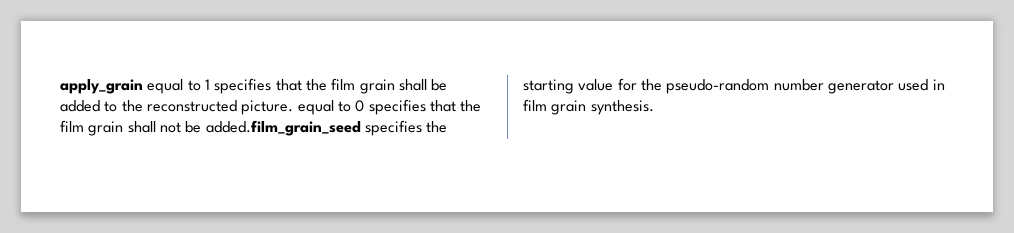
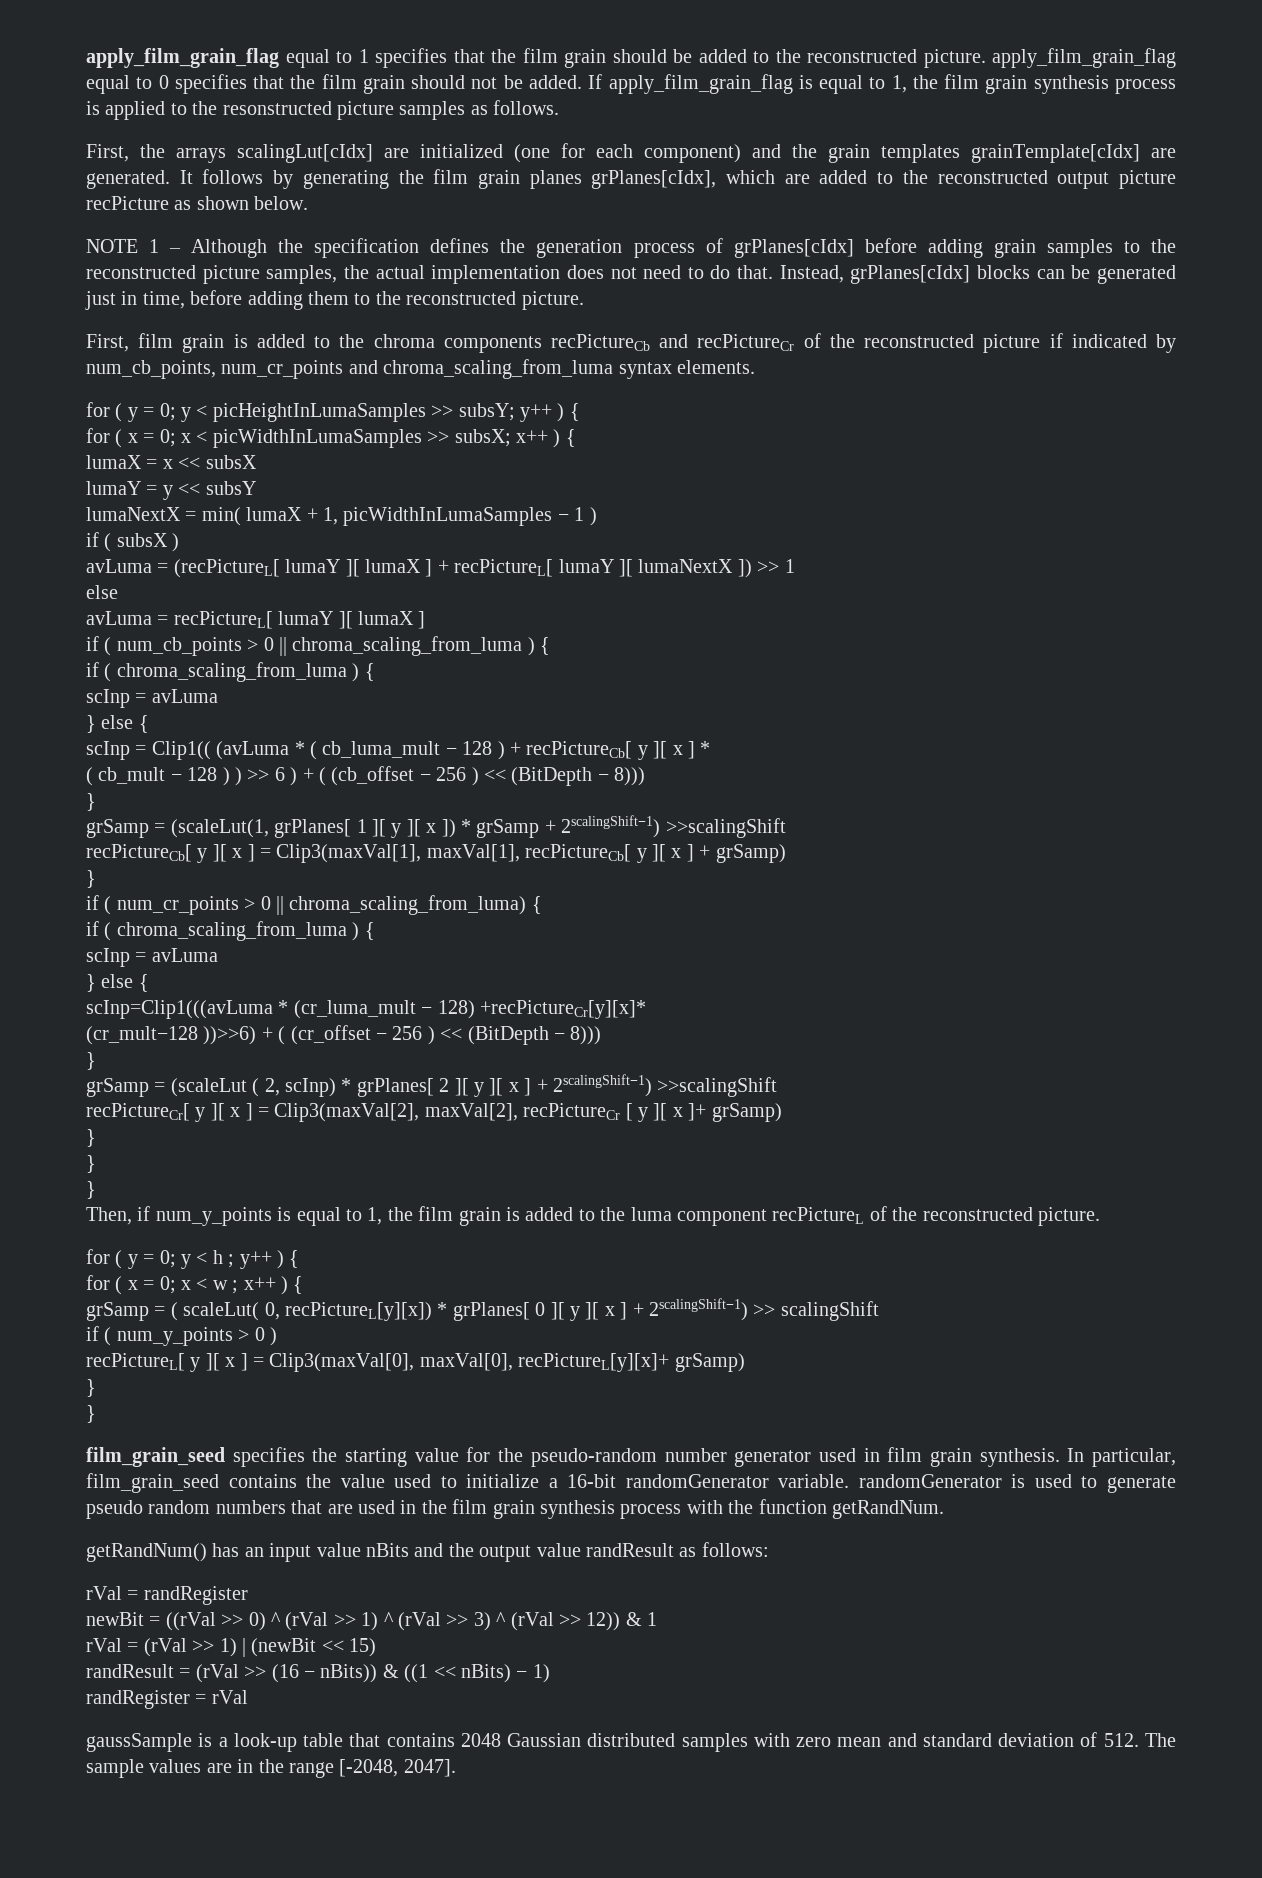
[60,79,143,94] apply_grain -> [86,48,279,68] apply_film_grain_flag
[398,79,427,91] shall -> [612,49,667,63] should
(294, 107) none -> [992,48,1176,68] apply_film_grain_flag
[127,121,156,133] shall -> [411,75,466,89] should
[205,120,361,136] added.film_grain_seed -> [529,74,1176,94] [86,100,560,120] [86,143,1176,163] [86,169,1177,189] [86,196,309,210] [86,238,1176,258] [86,265,1176,284] [85,290,584,310] [86,333,1176,353] [86,359,755,379] [86,402,580,422] [86,428,576,448] [86,455,257,469] [86,481,256,500] [86,507,597,526] [86,532,180,552] [86,559,795,578] [86,585,118,599] [86,611,426,629] [86,636,551,656] [86,662,375,682] [86,689,218,708] [86,715,149,733] [86,741,711,760] [86,766,646,786] [86,793,96,811] [86,815,786,838] [86,844,786,863] [86,870,96,888] [86,895,542,915] [86,921,375,941] [86,948,218,967] [86,974,149,992] [86,1000,646,1019] [86,1025,602,1045] [86,1052,96,1070] [86,1074,778,1097] [86,1103,782,1122] [86,1129,96,1147] [86,1155,96,1173] [86,1181,96,1199] [86,1206,1100,1226] [86,1249,300,1269] [86,1275,304,1295] [86,1298,879,1321] [86,1326,277,1346] [86,1353,745,1372] [86,1379,96,1397] [86,1405,96,1423] [86,1447,225,1467] added. If apply_film_grain_flag is equal to 1, the film grain synthesis process is applied to the resonstructed picture samples as follows. // First, the arrays scalingLut[cIdx] are initialized (one for each component) and the grain templates grainTemplate[cIdx] are generated. It follows by generating the film grain planes grPlanes[cIdx], which are added to the reconstructed output picture recPicture as shown below. // NOTE 1 – Although the specification defines the generation process of grPlanes[cIdx] before adding grain samples to the reconstructed picture samples, the actual implementation does not need to do that. Instead, grPlanes[cIdx] blocks can be generated just in time, before adding them to the reconstructed picture. // First, film grain is added to the chroma components recPictureCb and recPictureCr of the reconstructed picture if indicated by num_cb_points, num_cr_points and chroma_scaling_from_luma syntax elements. // for ( y = 0; y < picHeightInLumaSamples >> subsY; y++ ) { // for ( x = 0; x < picWidthInLumaSamples >> subsX; x++ ) { // lumaX = x << subsX // lumaY = y << subsY // lumaNextX = min( lumaX + 1, picWidthInLumaSamples − 1 ) // if ( subsX ) // avLuma = (recPictureL[ lumaY ][ lumaX ] + recPictureL[ lumaY ][ lumaNextX ]) >> 1 // else // avLuma = recPictureL[ lumaY ][ lumaX ] // if ( num_cb_points > 0 || chroma_scaling_from_luma ) { // if ( chroma_scaling_from_luma ) { // scInp = avLuma // } else { // scInp = Clip1(( (avLuma * ( cb_luma_mult − 128 ) + recPictureCb[ y ][ x ] * // ( cb_mult − 128 ) ) >> 6 ) + ( (cb_offset − 256 ) << (BitDepth − 8))) // } // grSamp = (scaleLut(1, grPlanes[ 1 ][ y ][ x ]) * grSamp + 2scalingShift−1) >>scalingShift // recPictureCb[ y ][ x ] = Clip3(maxVal[1], maxVal[1], recPictureCb[ y ][ x ] + grSamp) // } // if ( num_cr_points > 0 || chroma_scaling_from_luma) { // if ( chroma_scaling_from_luma ) { // scInp = avLuma // } else { // scInp=Clip1(((avLuma * (cr_luma_mult − 128) +recPictureCr[y][x]* // (cr_mult−128 ))>>6) + ( (cr_offset − 256 ) << (BitDepth − 8))) // } // grSamp = (scaleLut ( 2, scInp) * grPlanes[ 2 ][ y ][ x ] + 2scalingShift−1) >>scalingShift // recPictureCr[ y ][ x ] = Clip3(maxVal[2], maxVal[2], recPictureCr [ y ][ x ]+ grSamp) // } // } // } // Then, if num_y_points is equal to 1, the film grain is added to the luma component recPictureL of the reconstructed picture. // for ( y = 0; y < h ; y++ ) { // for ( x = 0; x < w ; x++ ) { // grSamp = ( scaleLut( 0, recPictureL[y][x]) * grPlanes[ 0 ][ y ][ x ] + 2scalingShift−1) >> scalingShift // if ( num_y_points > 0 ) // recPictureL[ y ][ x ] = Clip3(maxVal[0], maxVal[0], recPictureL[y][x]+ grSamp) // } // } // film_grain_seed
(654, 107) none -> [1067,1448,1176,1467] [86,1473,1176,1493] [86,1499,944,1519] [86,1542,769,1562] [86,1586,248,1605] [86,1612,658,1631] [86,1638,377,1657] [86,1664,550,1683] [86,1690,248,1709] [86,1732,1177,1752] [86,1759,456,1778] In particular, film_grain_seed contains the value used to initialize a 16-bit randomGenerator variable. randomGenerator is used to generate pseudo random numbers that are used in the film grain synthesis process with the function getRandNum. // getRandNum() has an input value nBits and the output value randResult as follows: // rVal = randRegister // newBit = ((rVal >> 0) ^ (rVal >> 1) ^ (rVal >> 3) ^ (rVal >> 12)) & 1 // rVal = (rVal >> 1) | (newBit << 15) // randResult = (rVal >> (16 − nBits)) & ((1 << nBits) − 1) // randRegister = rVal // gaussSample is a look-up table that contains 2048 Gaussian distributed samples with zero mean and standard deviation of 512. The sample values are in the range [-2048, 2047].

